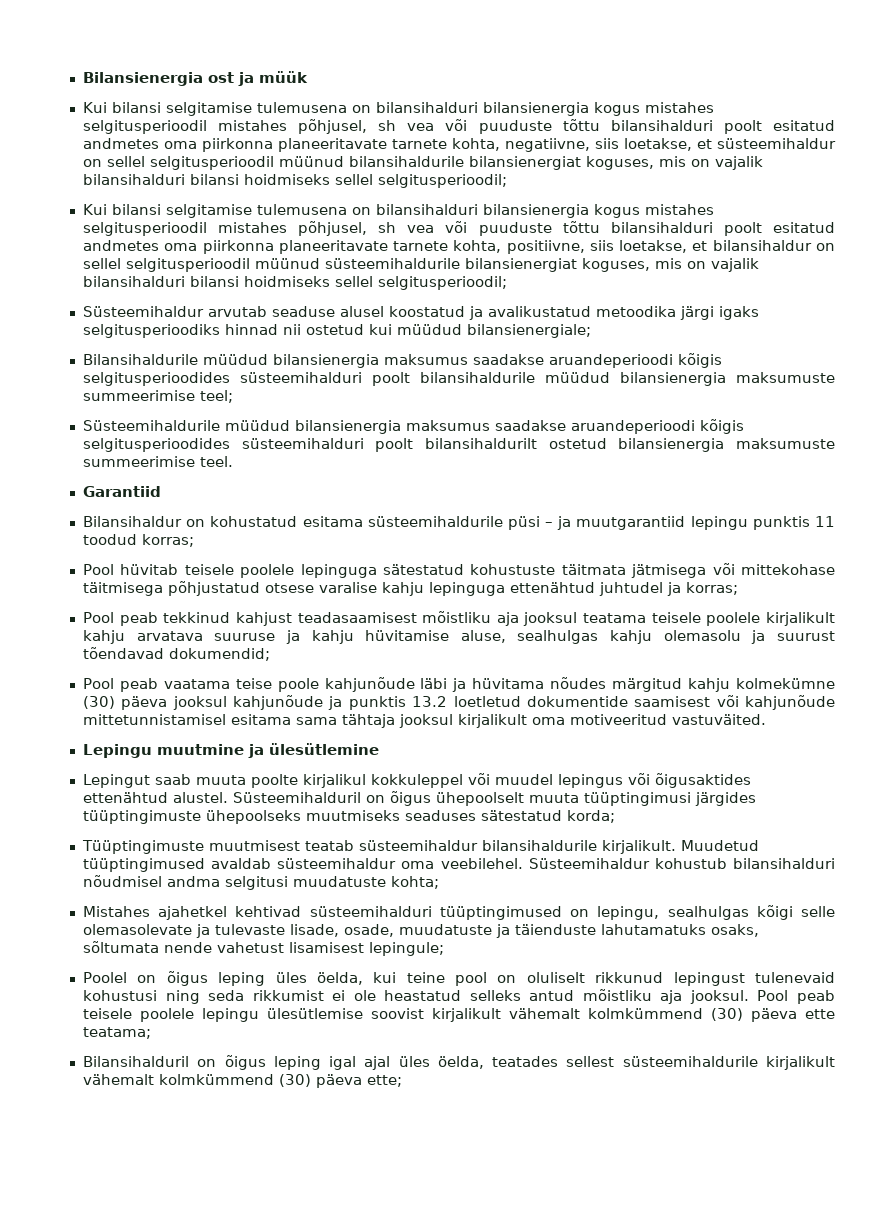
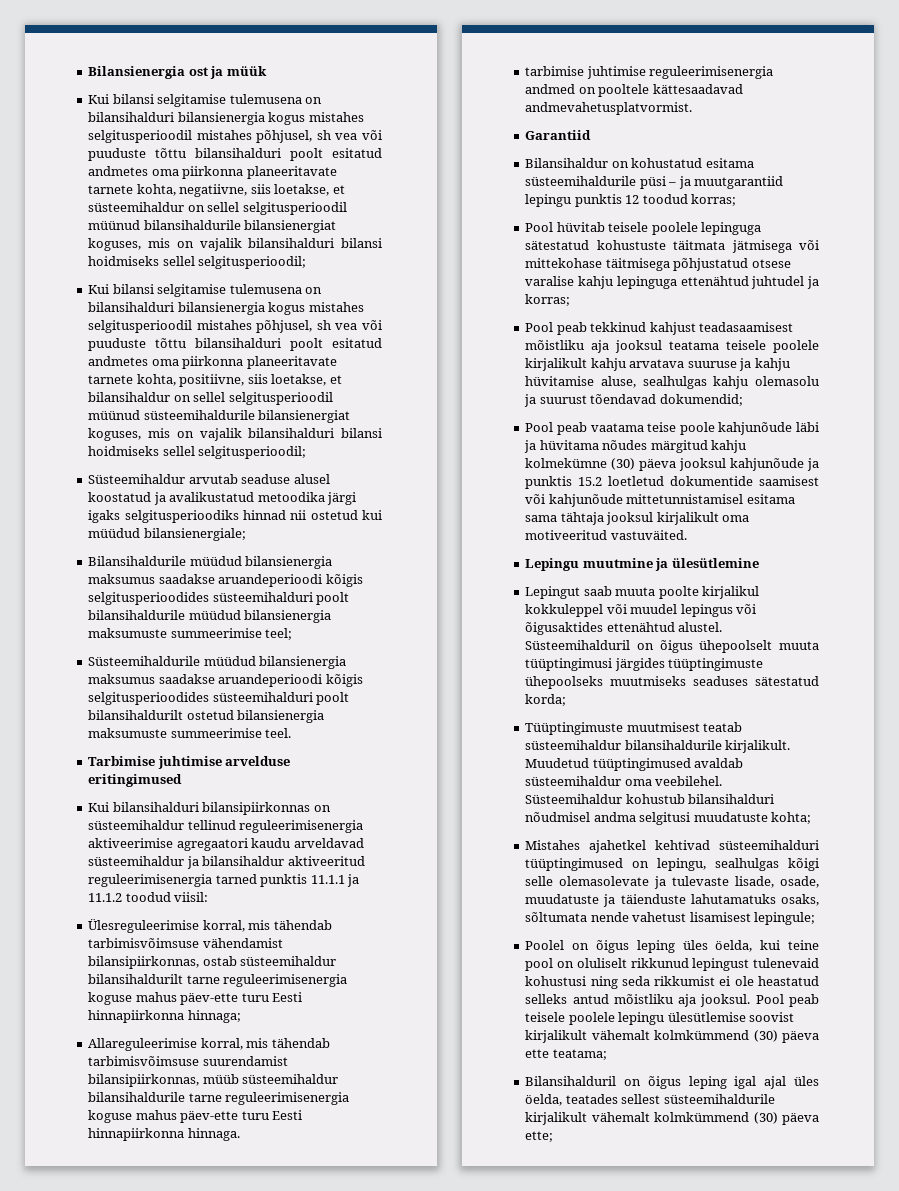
(233, 461) none -> [88,756,291,769] [88,774,183,787] [88,802,331,815] [88,820,364,833] [88,838,364,851] [88,856,365,869] [88,874,360,887] [88,892,209,902] [88,919,332,933] [88,938,283,948] [88,956,337,969] [88,974,348,987] [88,992,303,1005] [88,1010,241,1023] [88,1038,330,1051] [88,1056,288,1066] [88,1074,339,1087] [88,1092,350,1105] [88,1110,303,1123] [88,1128,240,1141] [525,66,774,79] [525,84,743,97] [525,102,693,115] // Tarbimise juhtimise arvelduse eritingimused // Kui bilansihalduri bilansipiirkonnas on süsteemihaldur tellinud reguleerimisenergia aktiveerimise agregaatori kaudu arveldavad süsteemihaldur ja bilansihaldur aktiveeritud reguleerimisenergia tarned punktis 11.1.1 ja 11.1.2 toodud viisil: // Ülesreguleerimise korral, mis tähendab tarbimisvõimsuse vähendamist bilansipiirkonnas, ostab süsteemihaldur bilansihaldurilt tarne reguleerimisenergia koguse mahus päev-ette turu Eesti hinnapiirkonna hinnaga; // Allareguleerimise korral, mis tähendab tarbimisvõimsuse suurendamist bilansipiirkonnas, müüb süsteemihaldur bilansihaldurile tarne reguleerimisenergia koguse mahus päev-ette turu Eesti hinnapiirkonna hinnaga. // tarbimise juhtimise reguleerimisenergia andmed on pooltele kättesaadavad andmevahetusplatvormist.
[814,516,835,527] 11 -> [625,195,640,204] 12
[412,696,448,707] 13.2 -> [578,477,603,486] 15.2

